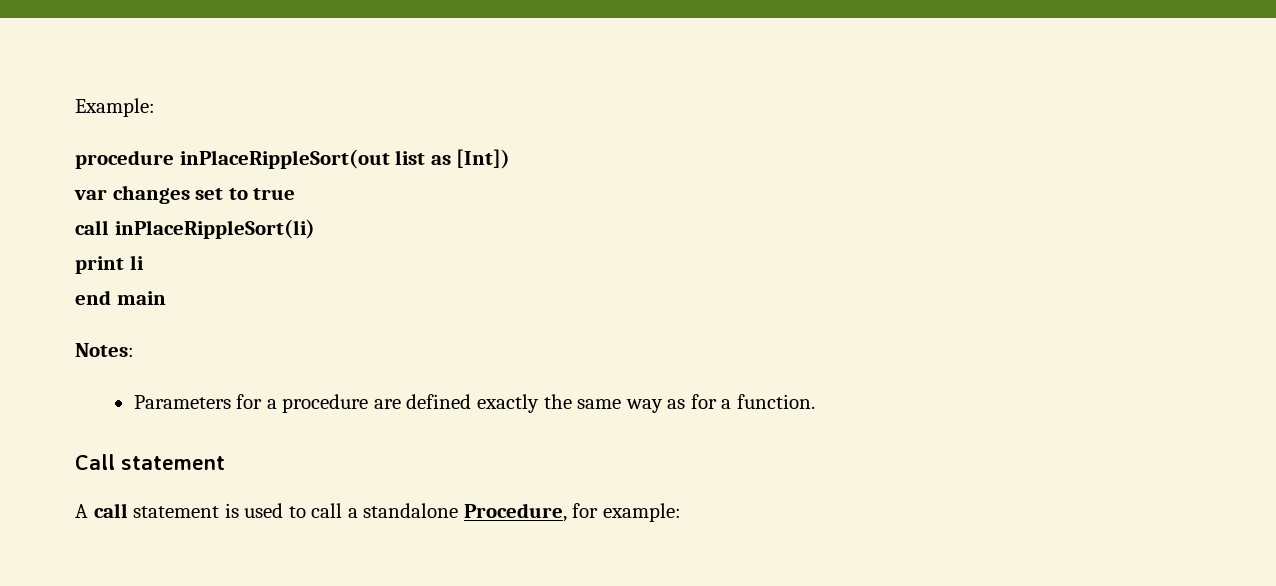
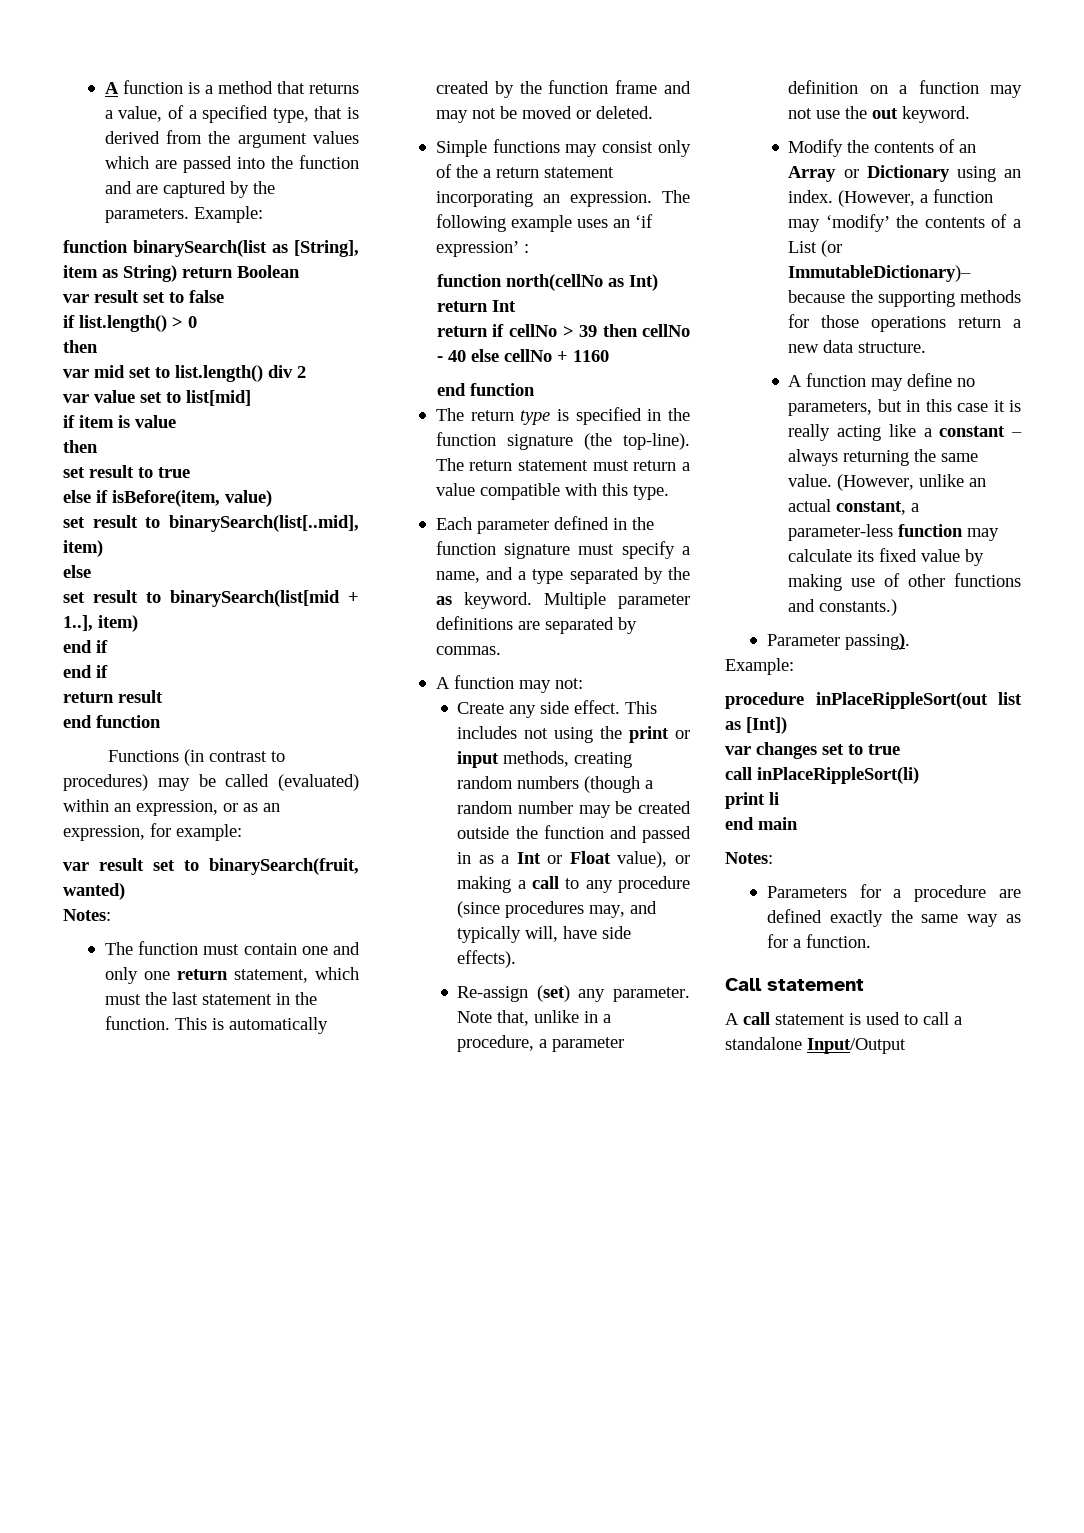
(75, 107) none -> [104,80,359,94] [104,105,359,123] [104,130,359,148] [104,155,359,173] [104,181,275,198] [104,206,263,223] [63,240,359,257] [63,265,300,282] [63,290,224,303] [63,315,197,332] [63,340,98,353] [63,365,306,382] [63,390,251,406] [63,415,176,428] [63,440,98,453] [63,465,190,478] [63,490,272,507] [63,515,359,532] [63,540,103,557] [63,565,91,578] [63,590,359,607] [63,615,138,632] [63,640,108,653] [63,665,108,678] [63,690,163,703] [63,715,161,728] [107,749,285,766] [63,774,359,791] [63,799,280,816] [63,823,242,841] [63,858,359,875] [63,883,125,900] [63,909,111,921] [104,941,360,955] [104,967,359,984] [104,992,317,1005] [104,1016,328,1034] [435,80,691,98] [435,106,653,123] [435,139,691,157] [435,164,614,178] [435,190,690,207] [435,214,653,232] [435,241,529,257] [436,274,658,291] [436,300,516,312] [436,324,690,337] [436,349,609,362] [436,383,535,396] [435,407,690,425] [435,432,690,450] [435,458,690,471] [435,483,669,500] [435,516,654,534] [435,541,690,559] [435,567,690,584] [435,592,690,609] [435,616,637,634] [435,646,501,655] [435,675,583,693] [457,700,658,718] [457,726,690,743] [457,751,633,768] [457,776,654,793] [457,801,691,818] [457,825,691,843] [457,851,690,868] [457,876,690,893] [457,901,658,918] [457,926,632,943] [457,950,517,968] [457,985,690,1002] [457,1010,612,1026] [457,1035,625,1052] [788,80,1022,98] [788,106,971,123] [788,139,977,157] [788,165,1021,182] [788,189,994,207] [788,214,1021,232] [788,240,843,257] [788,265,972,282] [788,290,1021,307] [788,314,1021,332] [788,340,927,353] [788,373,976,391] [788,399,1021,416] [788,424,1022,441] [788,449,979,466] [788,474,987,491] [788,499,920,515] [788,524,1000,541] [788,548,985,566] [788,573,1021,591] [788,599,898,616] [766,633,910,650] A function is a method that returns a value, of a specified type, that is derived from the argument values which are passed into the function and are captured by the parameters. Example: // function binarySearch(list as [String], item as String) return Boolean // var result set to false // if list.length() > 0 // then // var mid set to list.length() div 2 // var value set to list[mid] // if item is value // then // set result to true // else if isBefore(item, value) // set result to binarySearch(list[..mid], item) // else // set result to binarySearch(list[mid + 1..], item) // end if // end if // return result // end function // Functions (in contrast to procedures) may be called (evaluated) within an expression, or as an expression, for example: // var result set to binarySearch(fruit, wanted) // Notes: // The function must contain one and only one return statement, which must the last statement in the function. This is automatically created by the function frame and may not be moved or deleted. // Simple functions may consist only of the a return statement incorporating an expression. The following example uses an ‘if expression’ : // function north(cellNo as Int) return Int // return if cellNo > 39 then cellNo - 40 else cellNo + 1160 // end function // The return type is specified in the function signature (the top-line). The return statement must return a value compatible with this type. // Each parameter defined in the function signature must specify a name, and a type separated by the as keyword. Multiple parameter definitions are separated by commas. // A function may not: // Create any side effect. This includes not using the print or input methods, creating random numbers (though a random number may be created outside the function and passed in as a Int or Float value), or making a call to any procedure (since procedures may, and typically will, have side effects). // Re-assign (set) any parameter. Note that, unlike in a procedure, a parameter definition on a function may not use the out keyword. // Modify the contents of an Array or Dictionary using an index. (However, a function may ‘modify’ the contents of a List (or ImmutableDictionary)– because the supporting methods for those operations return a new data structure. // A function may define no parameters, but in this case it is really acting like a constant – always returning the same value. (However, unlike an actual constant, a parameter-less function may calculate its fixed value by making use of other functions and constants.) // Parameter passing). //
[463,503,681,522] Procedure, for example: -> [807,1038,906,1054] Input/Output

